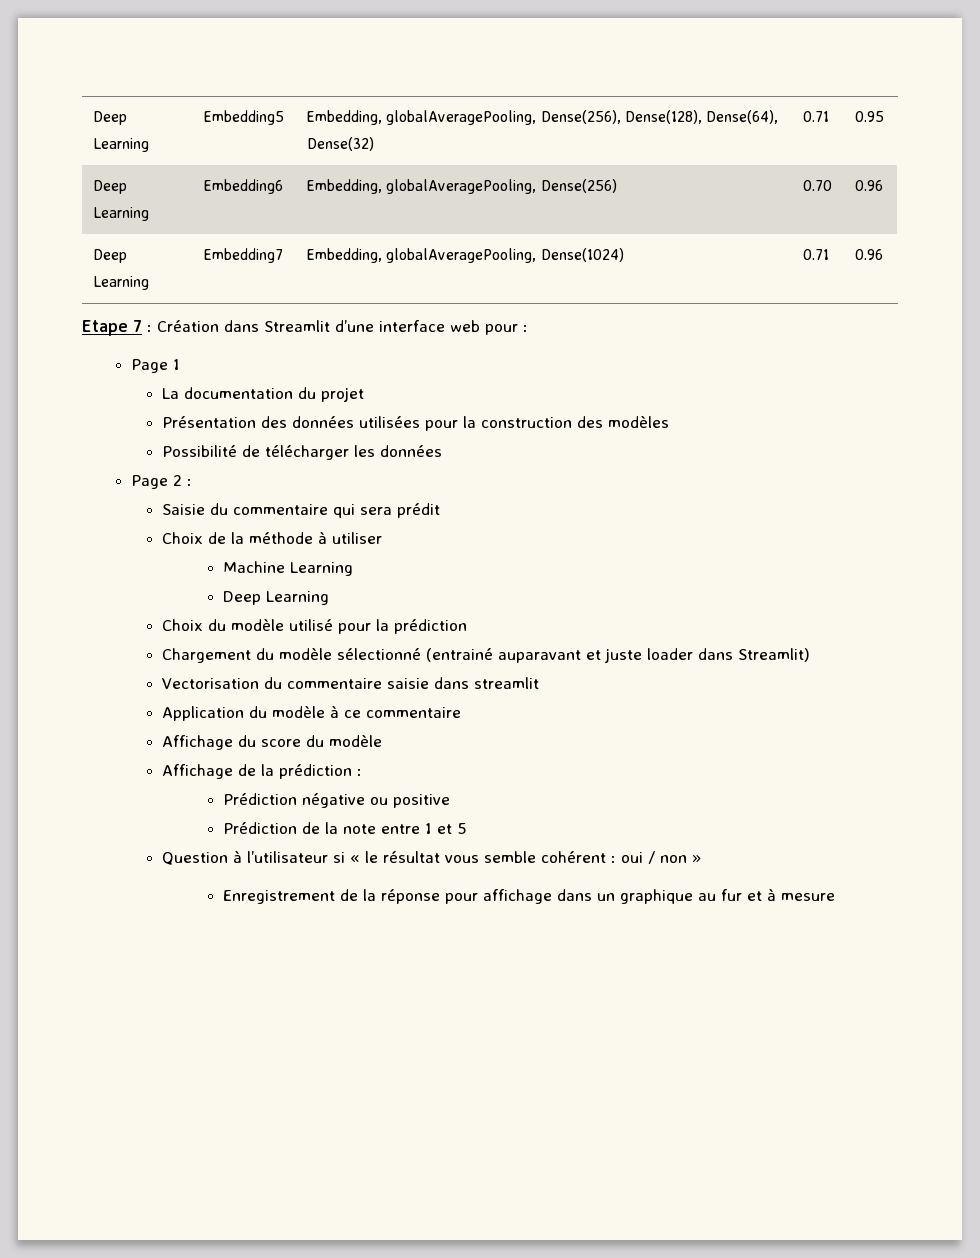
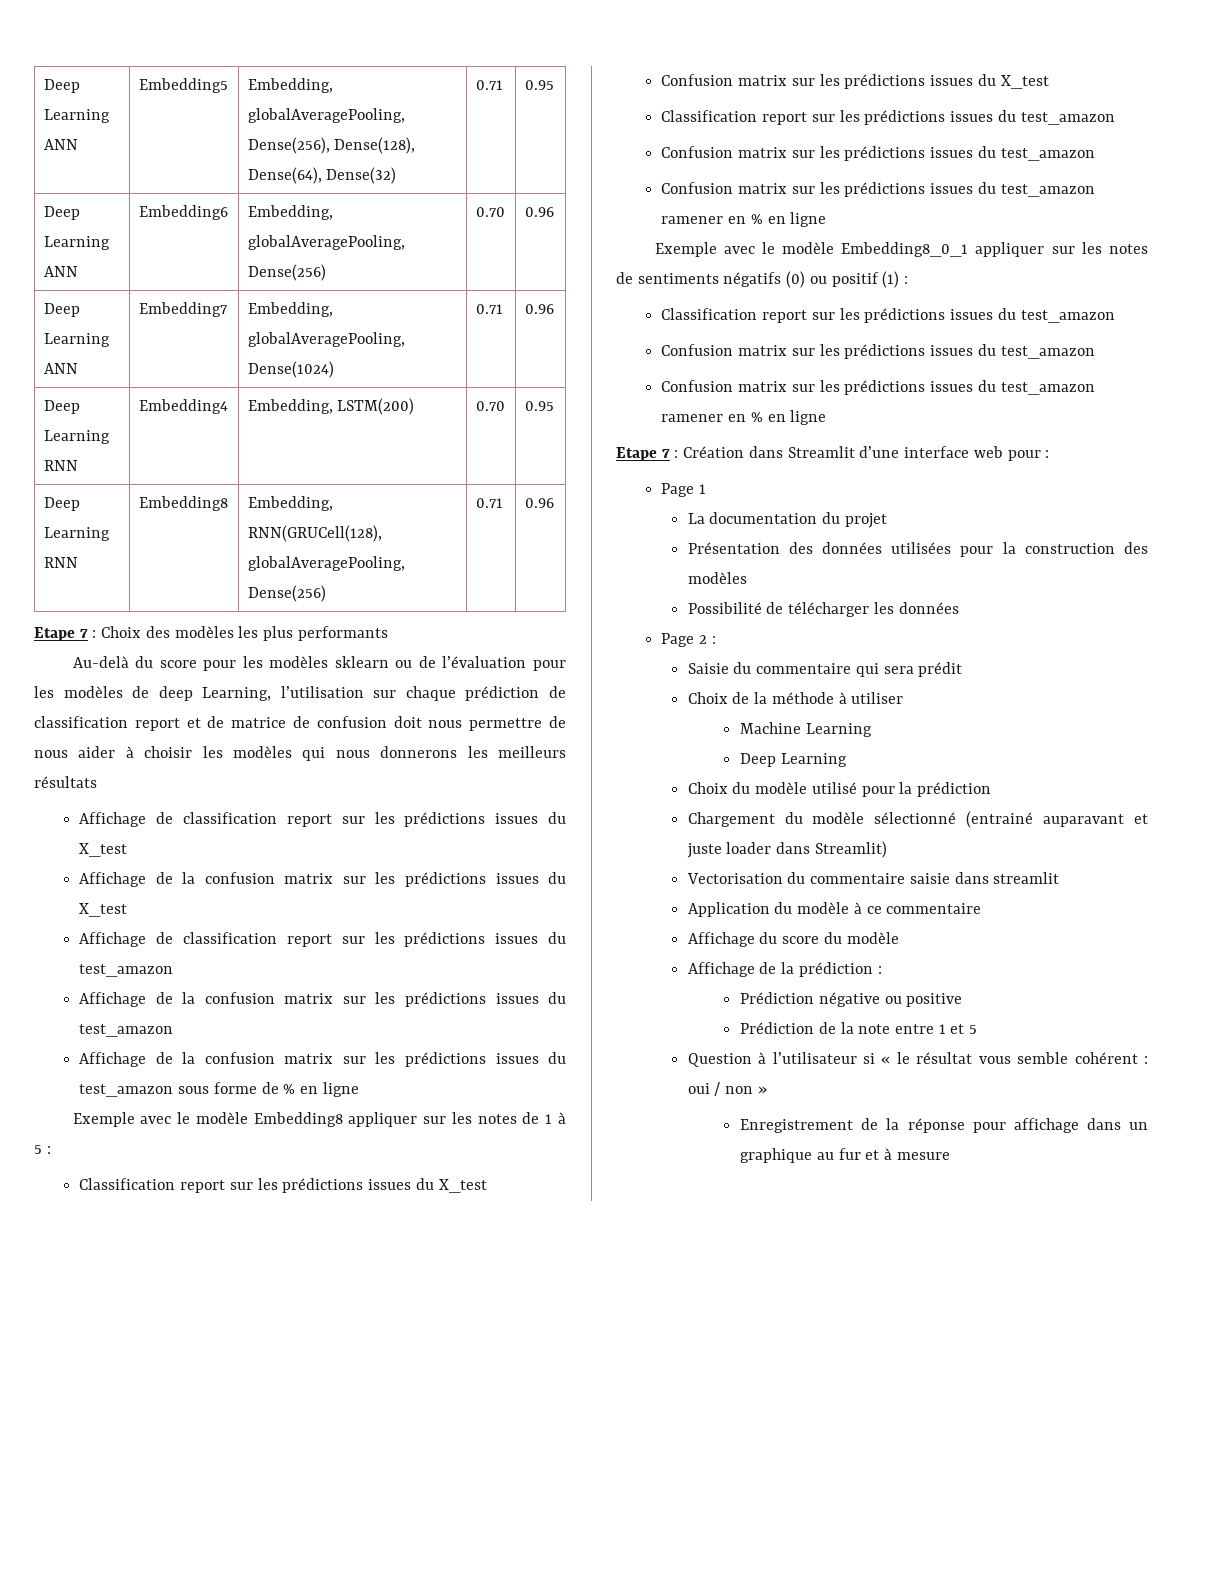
[93,111,128,125] [93,138,150,152] Deep Learning -> [43,79,80,93] [43,109,110,123] [43,139,78,150] Deep Learning ANN
(150, 214) none -> [43,266,78,277] ANN
(150, 283) none -> [43,363,78,374] ANN
(884, 254) none -> [43,400,80,414] [43,430,110,444] [43,460,78,471] [138,399,228,414] [247,398,415,415] [475,401,505,411] [524,401,554,411] [43,497,80,511] [43,527,110,541] [43,557,78,568] [138,496,228,511] [247,496,333,511] [247,525,382,542] [247,556,405,571] [247,585,326,602] [475,498,503,508] [524,498,554,508] [34,626,388,641] [72,656,566,671] [34,686,566,701] [34,716,567,731] [34,746,566,761] [34,776,97,788] [79,812,567,827] [79,843,128,857] [79,872,566,887] [79,903,128,917] [79,932,567,947] [79,964,174,977] [79,992,566,1007] [79,1024,174,1037] [79,1052,566,1067] [79,1082,359,1097] [72,1112,566,1127] [34,1145,51,1154] [79,1178,487,1193] [661,74,1049,89] [661,110,1115,125] [661,146,1095,161] [661,182,1095,197] [661,212,827,227] [654,242,1148,257] [616,271,909,288] [661,308,1115,323] [661,344,1095,359] [661,380,1095,395] [661,410,827,425] // Deep Learning RNN | Embedding4 | Embedding, LSTM(200) | 0.70 | 0.95 // Deep Learning RNN | Embedding8 | Embedding, RNN(GRUCell(128), globalAveragePooling, Dense(256) | 0.71 | 0.96 // Etape 7 : Choix des modèles les plus performants // Au-delà du score pour les modèles sklearn ou de l’évaluation pour les modèles de deep Learning, l’utilisation sur chaque prédiction de classification report et de matrice de confusion doit nous permettre de nous aider à choisir les modèles qui nous donnerons les meilleurs résultats // Affichage de classification report sur les prédictions issues du X_test // Affichage de la confusion matrix sur les prédictions issues du X_test // Affichage de classification report sur les prédictions issues du test_amazon // Affichage de la confusion matrix sur les prédictions issues du test_amazon // Affichage de la confusion matrix sur les prédictions issues du test_amazon sous forme de % en ligne // Exemple avec le modèle Embedding8 appliquer sur les notes de 1 à 5 : // Classification report sur les prédictions issues du X_test // Confusion matrix sur les prédictions issues du X_test // Classification report sur les prédictions issues du test_amazon // Confusion matrix sur les prédictions issues du test_amazon // Confusion matrix sur les prédictions issues du test_amazon ramener en % en ligne // Exemple avec le modèle Embedding8_0_1 appliquer sur les notes de sentiments négatifs (0) ou positif (1) : // Classification report sur les prédictions issues du test_amazon // Confusion matrix sur les prédictions issues du test_amazon // Confusion matrix sur les prédictions issues du test_amazon ramener en % en ligne

